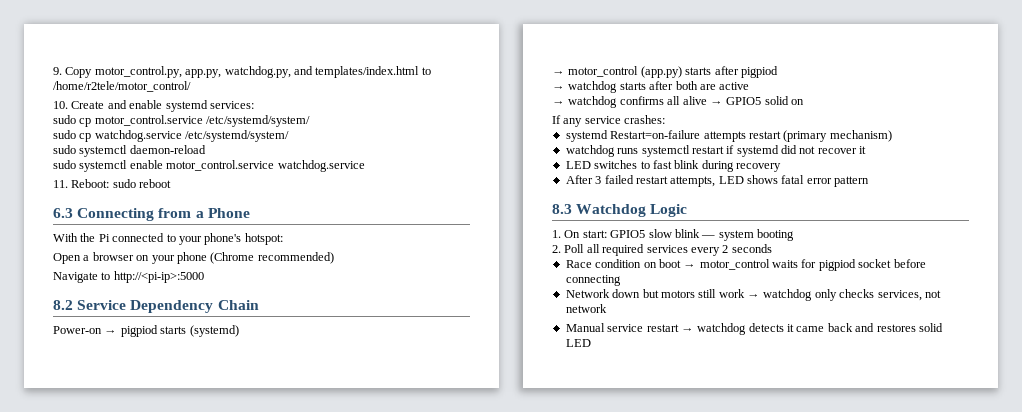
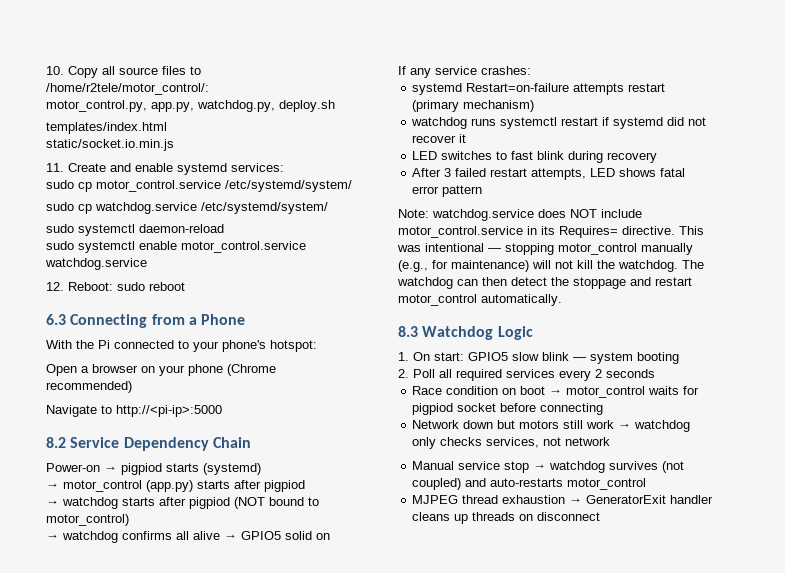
[53,67,93,78] 9. Copy -> [46,66,201,78] [46,83,209,95] 10. Copy all source files to /home/r2tele/motor_control/: //
[293,66,313,75] and -> [279,100,335,112] deploy.sh //
[421,67,431,75] [53,81,191,92] [53,101,68,109] to /home/r2tele/motor_control/ // 10. -> [46,139,174,151] [46,163,64,172] // static/socket.io.min.js // 11.
[53,180,68,188] 11. -> [46,282,64,291] 12.
[675,81,750,90] both are active -> [189,497,319,509] [46,514,129,526] pigpiod (NOT bound to motor_control)
(870, 181) none -> [398,209,642,221] [398,226,704,238] [397,243,693,255] [398,260,704,272] [397,277,692,289] [398,294,562,306] // Note: watchdog.service does NOT include motor_control.service in its Requires= directive. This was intentional — stopping motor_control manually (e.g., for maintenance) will not kill the watchdog. The watchdog can then detect the stoppage and restart motor_control automatically.
[646,323,943,335] [565,339,591,347] restart → watchdog detects it came back and restores solid LED -> [504,461,685,473] [412,478,647,490] [412,495,714,504] [412,512,601,524] stop → watchdog survives (not coupled) and auto-restarts motor_control // MJPEG thread exhaustion → GeneratorExit handler cleans up threads on disconnect

